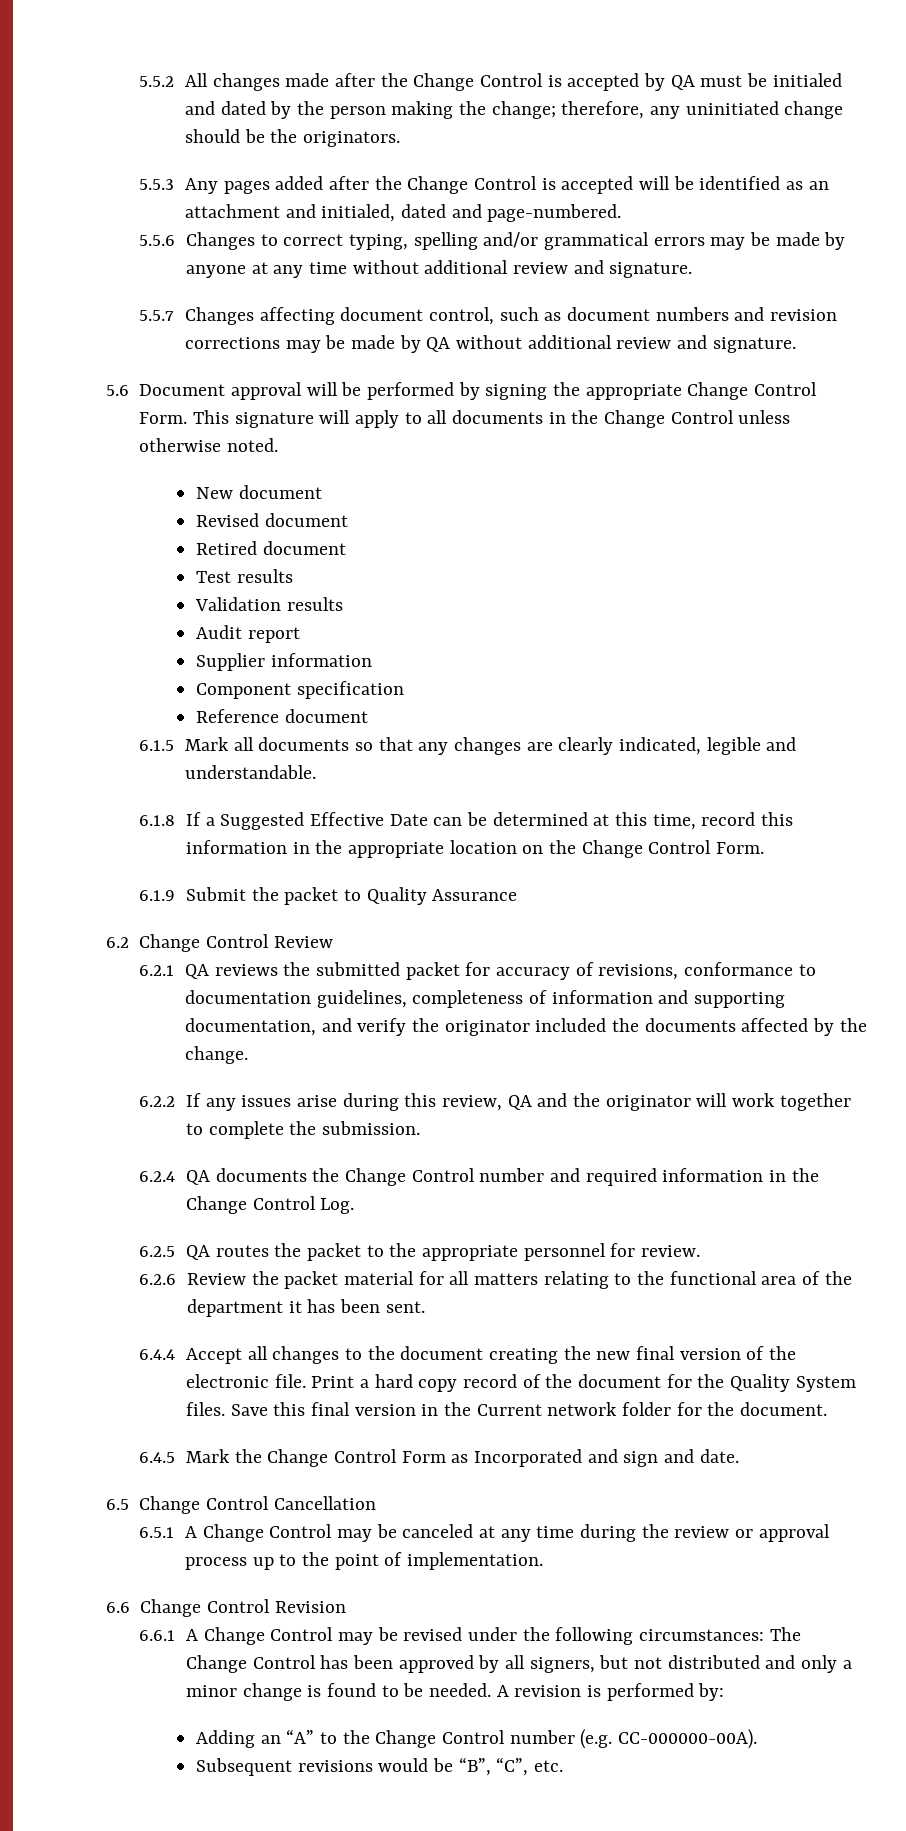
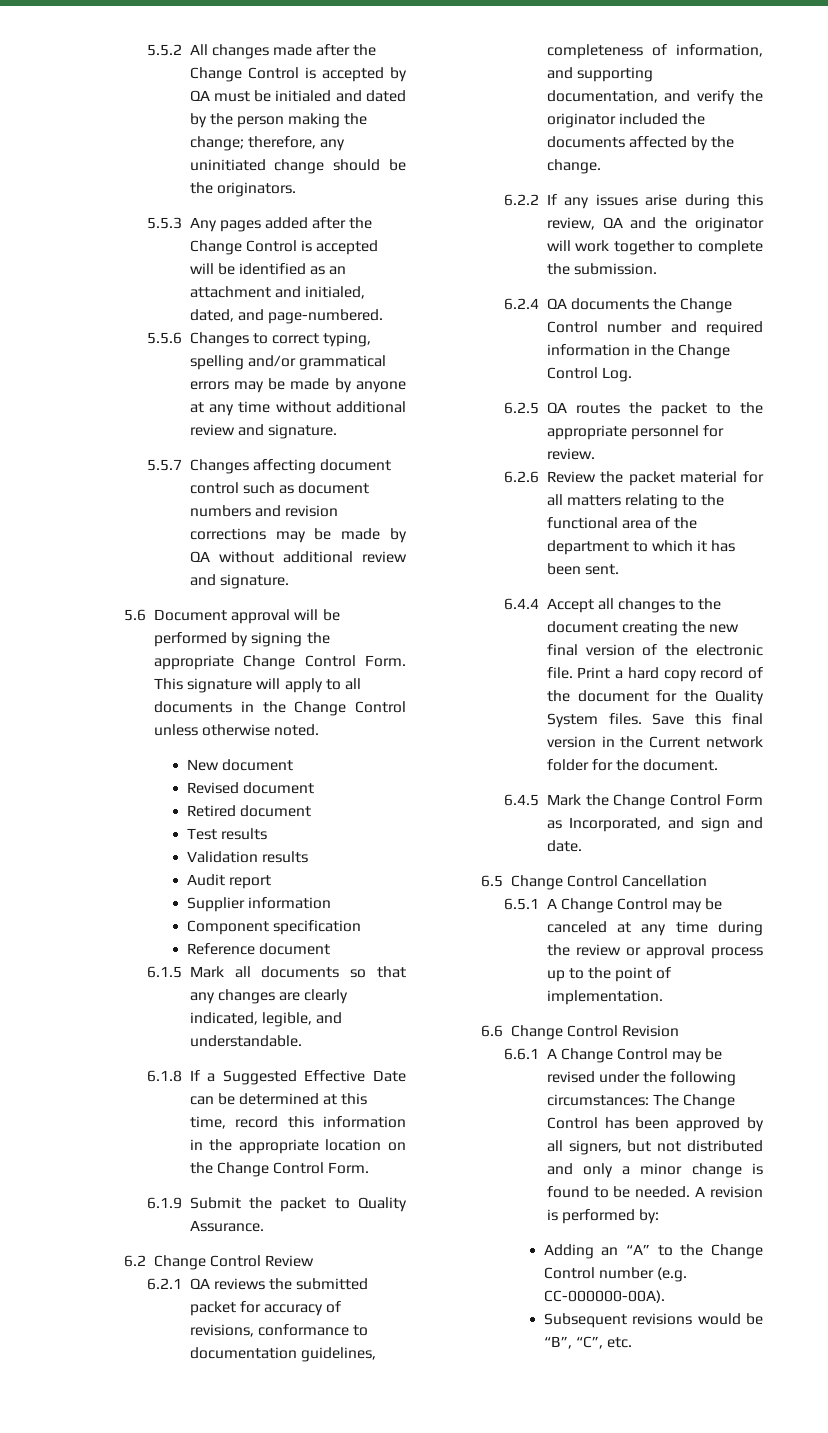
[400,204,446,218] dated -> [189,309,234,322] dated,
[428,307,494,325] control, -> [189,482,239,494] control
[706,737,761,755] legible -> [261,1012,312,1027] legible,
[432,889,518,901] Assurance -> [189,1220,264,1232] Assurance.
[551,990,653,1004] information -> [676,44,763,57] information,
(283, 1308) none -> [632,540,694,552] to which
[473,1449,582,1467] Incorporated -> [568,817,661,832] Incorporated,

